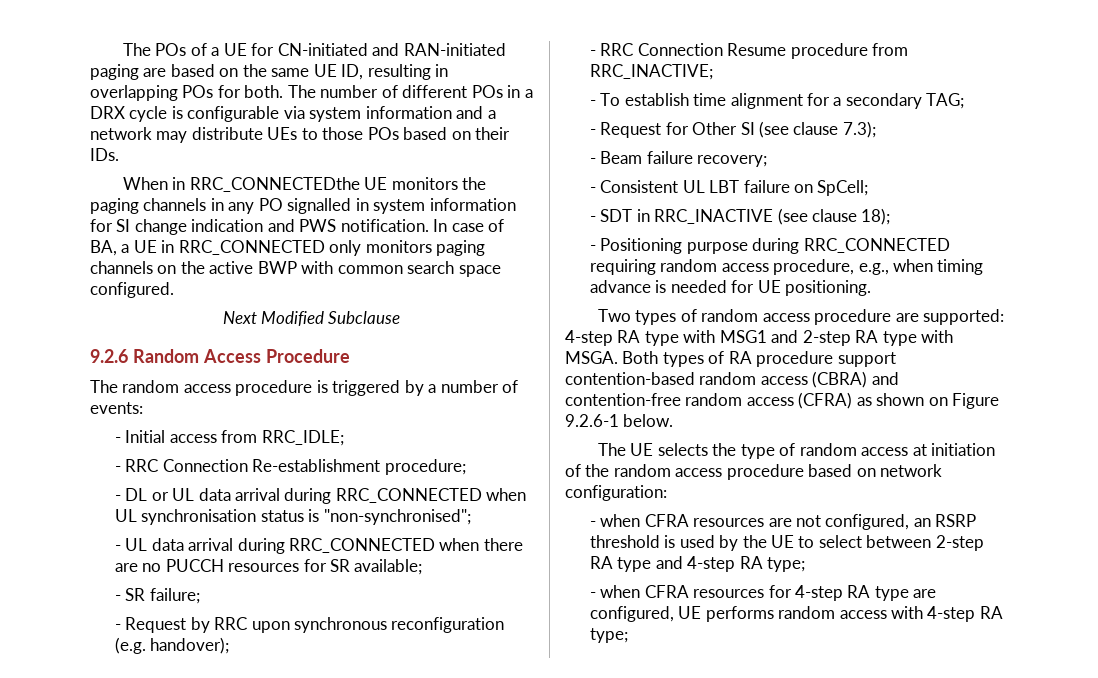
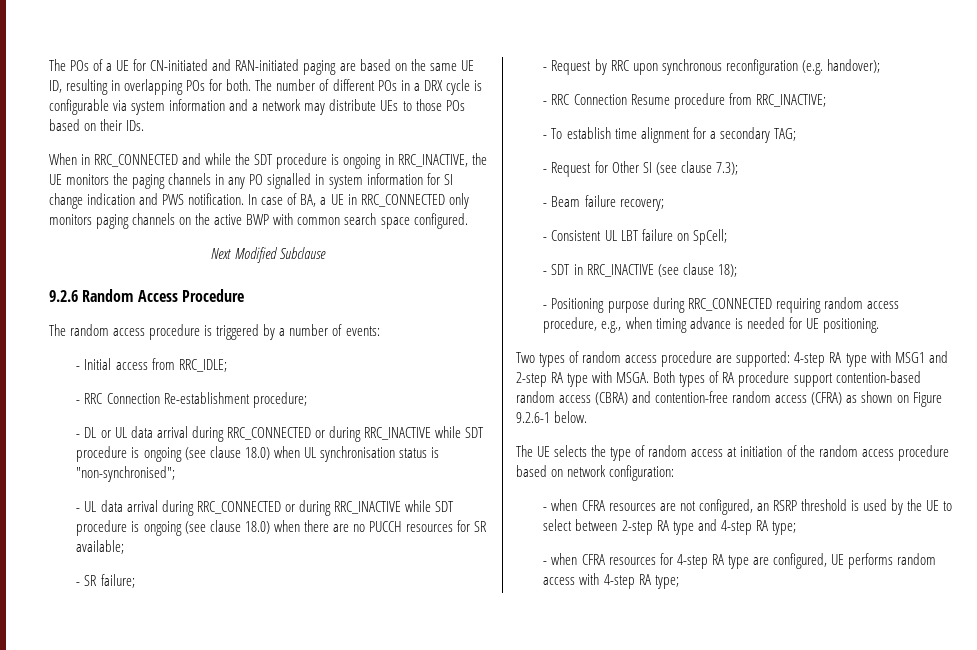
[189,177,360,192] RRC_CONNECTEDthe -> [94,153,487,169] RRC_CONNECTED and while the SDT procedure is ongoing in RRC_INACTIVE, the
(482, 495) none -> [314,426,485,442] [76,446,270,462] or during RRC_INACTIVE while SDT procedure is ongoing (see clause 18.0)
(435, 545) none -> [284,500,454,516] [76,520,270,536] or during RRC_INACTIVE while SDT procedure is ongoing (see clause 18.0)

